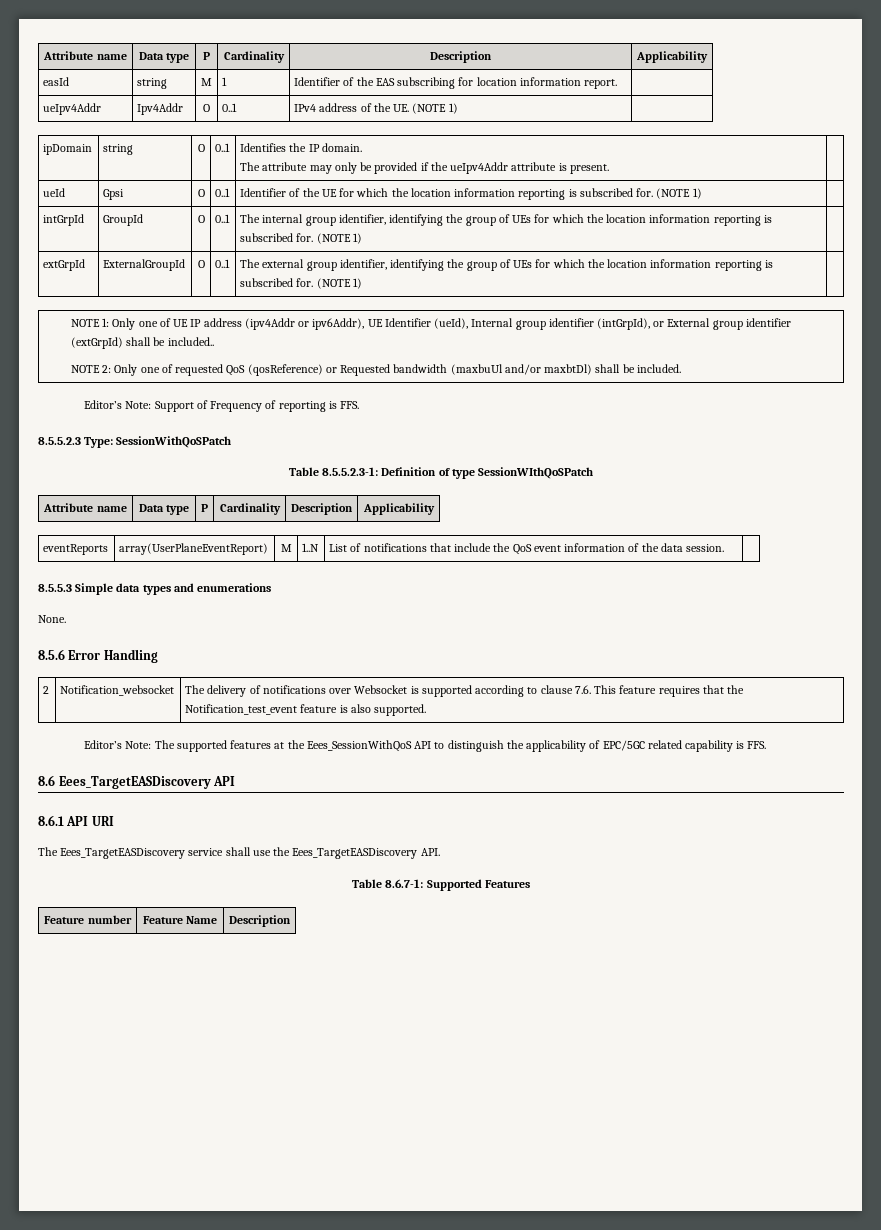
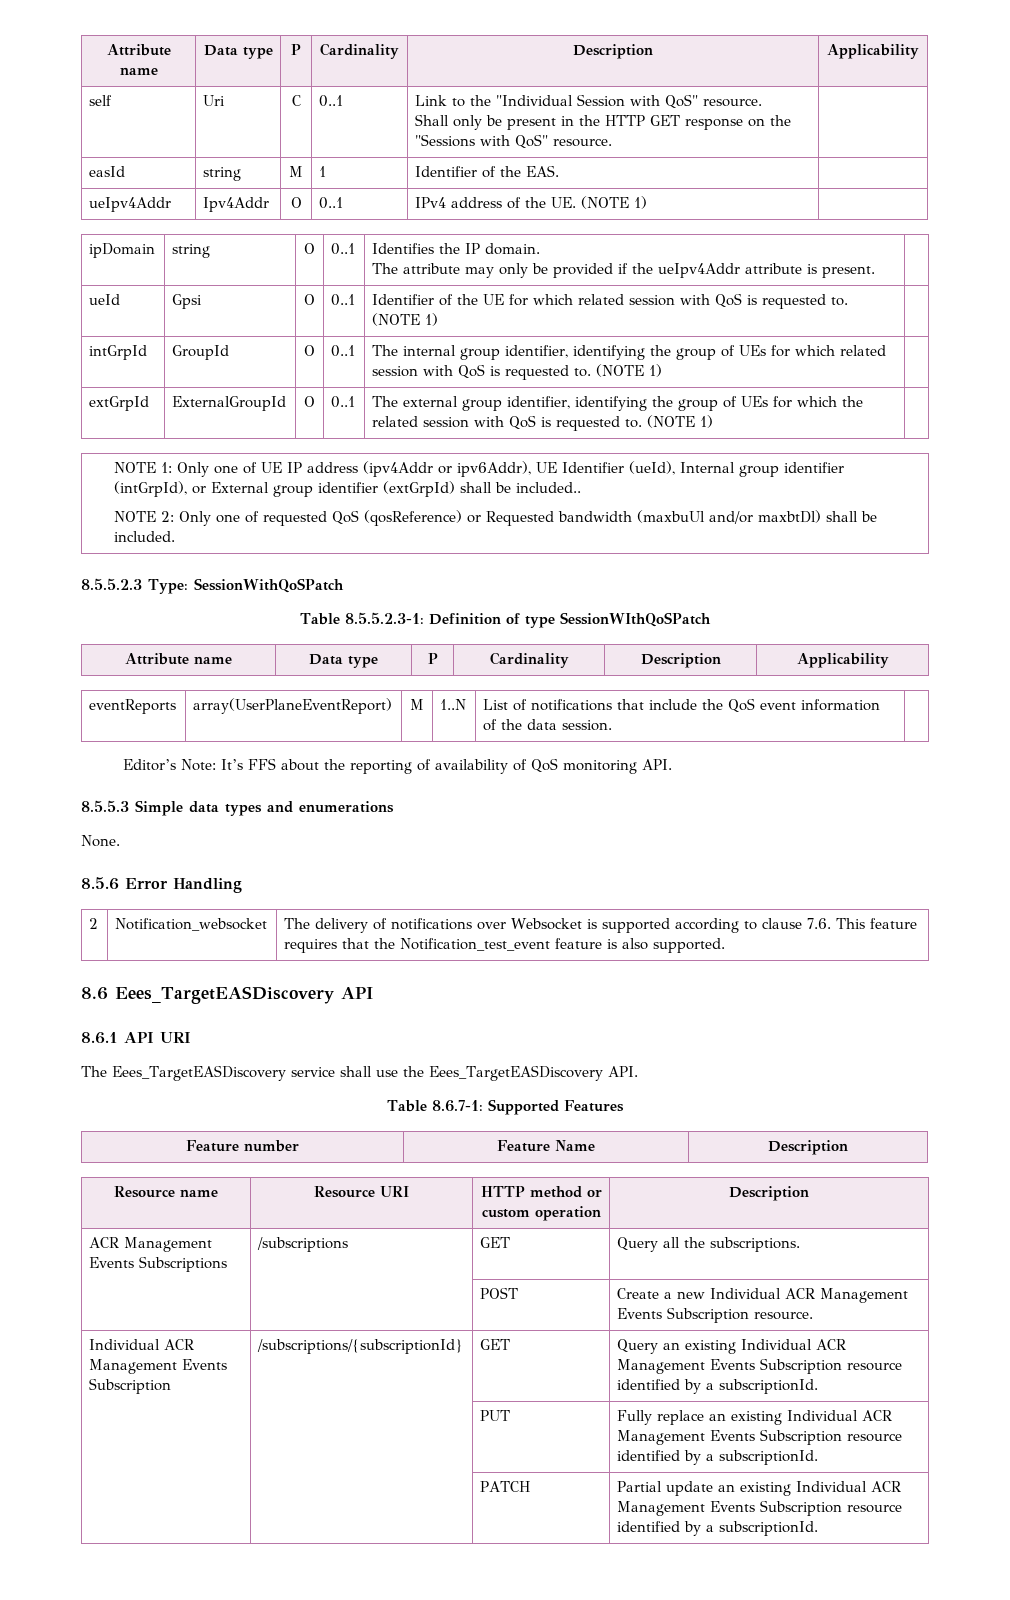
[43,51,127,60] [138,52,190,63] [203,52,210,60] [223,51,285,63] [430,51,492,63] [636,51,708,63] Attribute name | Data type | P | Cardinality | Description | Applicability -> [106,44,171,56] [119,67,158,75] [203,45,273,59] [291,44,301,55] [320,43,399,59] [573,44,653,59] [827,44,919,59] [89,95,113,106] [203,95,226,106] [291,95,301,106] [319,95,344,107] [415,94,763,109] [415,114,792,130] [415,134,613,149] Attribute name | Data type | P | Cardinality | Description | Applicability // self | Uri | C | 0..1 | Link to the "Individual Session with QoS" resource. // Shall only be present in the HTTP GET response on the "Sessions with QoS" resource. |
[375,77,618,89] EAS subscribing for location information report. -> [526,165,560,177] EAS.
[391,188,654,200] the location information reporting is subscribed for. -> [578,293,849,309] related session with QoS is requested to.
[586,214,772,226] [240,233,314,242] the location information reporting is subscribed for. -> [840,345,887,356] [372,364,592,380] related session with QoS is requested to.
[607,259,773,271] [240,278,314,287] location information reporting is subscribed for. -> [372,415,643,431] related session with QoS is requested to.
[84,400,360,412] // Editor’s Note: Support of Frequency of reporting is FFS. -> (176, 536) none
(725, 548) none -> [122,758,672,774] // Editor’s Note: It’s FFS about the reporting of availability of QoS monitoring API.
[84,740,767,752] // Editor’s Note: The supported features at the Eees_SessionWithQoS API to distinguish the applicability of EPC/5GC related capability is FFS. -> (726, 945) none
(291, 921) none -> [114,1186,218,1198] [314,1186,409,1198] [480,1186,602,1198] [481,1206,601,1221] [729,1186,810,1201] [89,1237,213,1252] [89,1256,228,1272] [257,1237,349,1252] [480,1237,511,1248] [617,1237,801,1252] [480,1287,519,1299] [617,1288,909,1303] [617,1307,814,1323] [89,1339,195,1350] [89,1359,228,1374] [89,1378,172,1394] [257,1339,464,1354] [480,1339,511,1350] [617,1339,847,1354] [617,1358,903,1374] [617,1379,819,1394] [480,1410,511,1421] [617,1410,893,1425] [617,1429,903,1445] [617,1450,819,1465] [480,1481,531,1492] [617,1481,902,1496] [617,1500,903,1516] [617,1521,819,1536] // Resource name | Resource URI | HTTP method or custom operation | Description // ACR Management Events Subscriptions | /subscriptions | GET | Query all the subscriptions. // | | POST | Create a new Individual ACR Management Events Subscription resource. // Individual ACR Management Events Subscription | /subscriptions/{subscriptionId} | GET | Query an existing Individual ACR Management Events Subscription resource identified by a subscriptionId. // | | PUT | Fully replace an existing Individual ACR Management Events Subscription resource identified by a subscriptionId. // | | PATCH | Partial update an existing Individual ACR Management Events Subscription resource identified by a subscriptionId.

